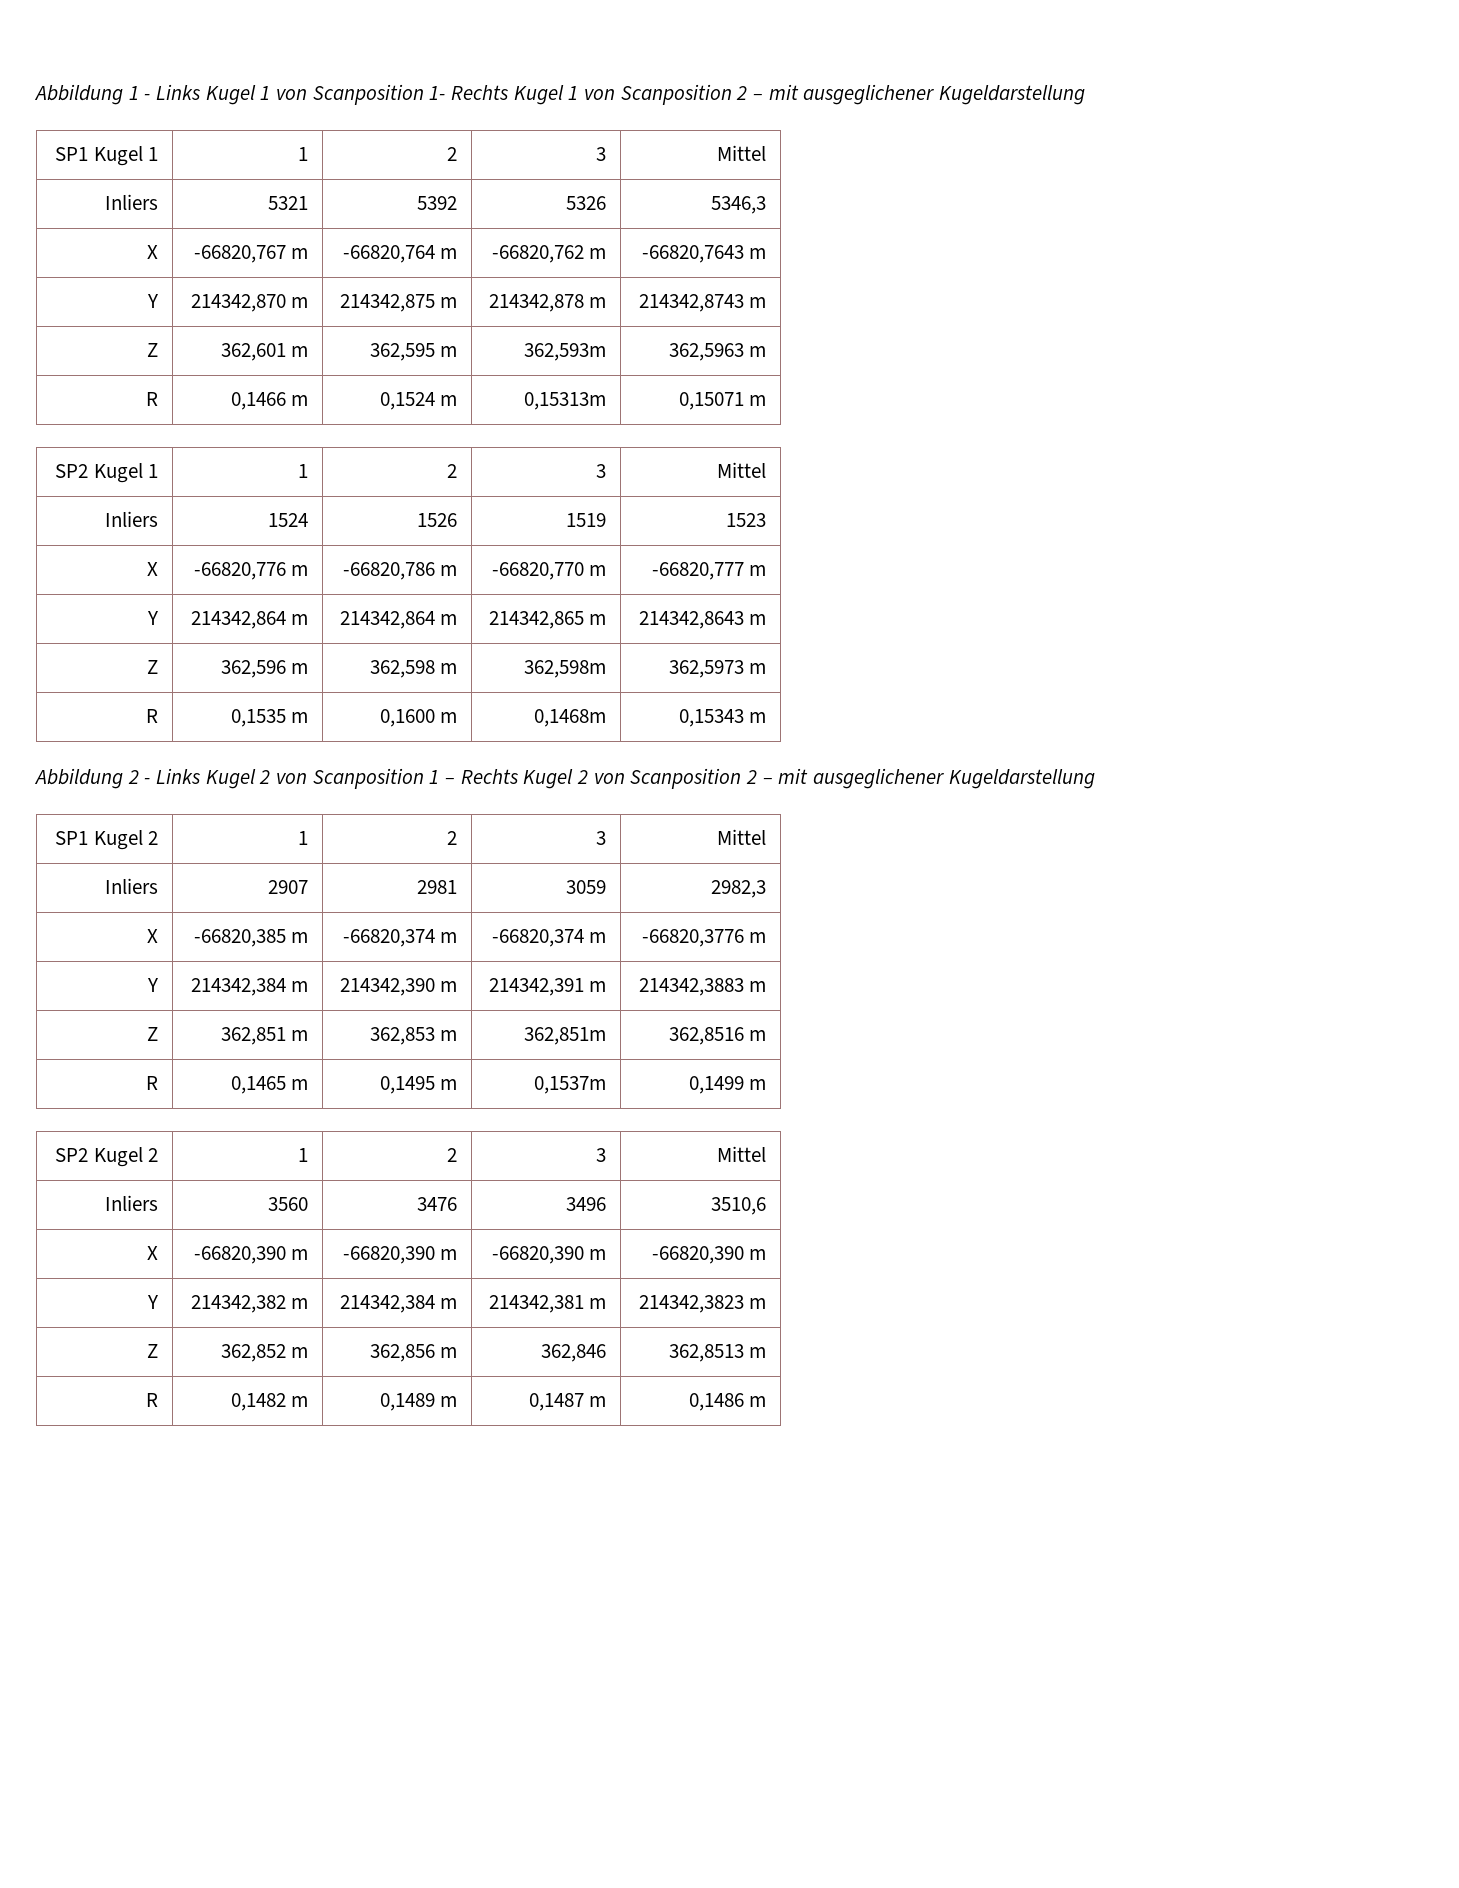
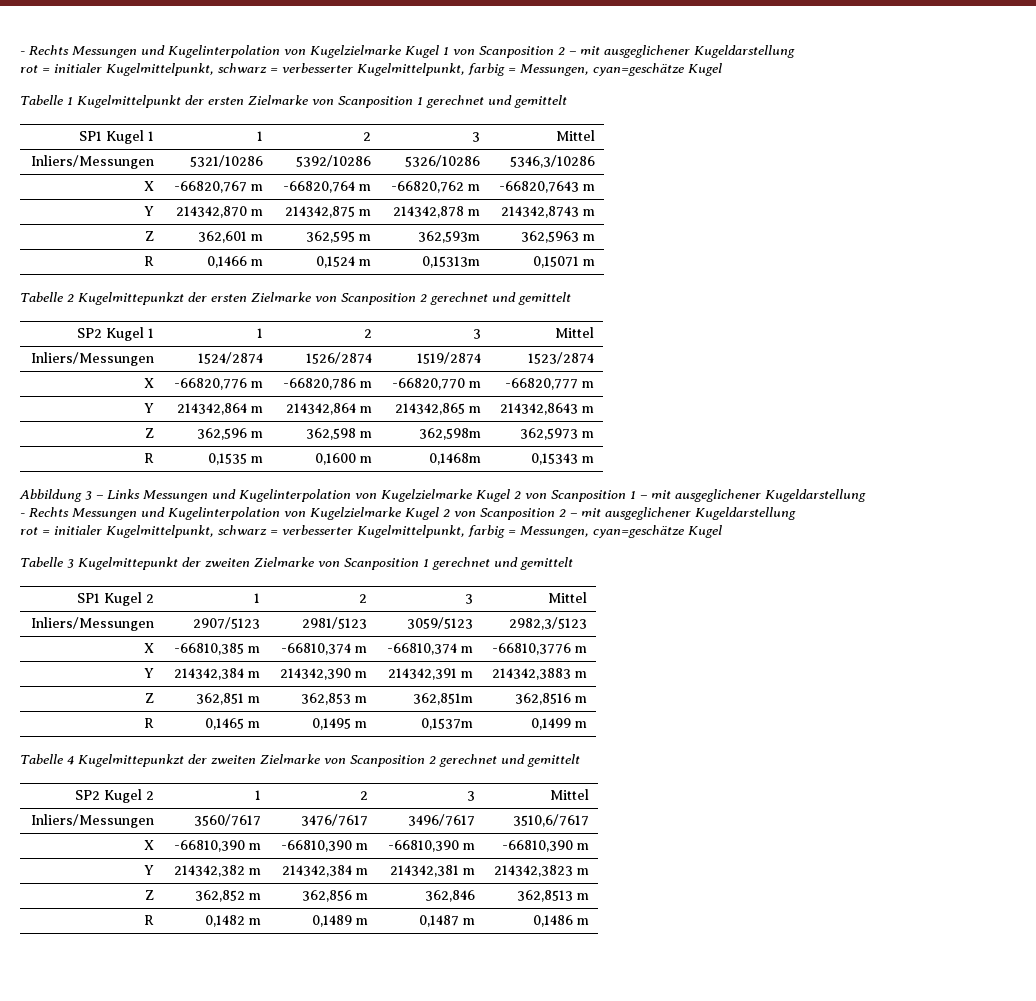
[34,84,509,105] Abbildung 1 - Links Kugel 1 von Scanposition 1- Rechts -> [20,45,401,58] - Rechts Messungen und Kugelinterpolation von Kugelzielmarke
(1086, 95) none -> [20,63,722,76] [20,95,567,108] // rot = initialer Kugelmittelpunkt, schwarz = verbesserter Kugelmittelpunkt, farbig = Messungen, cyan=geschätze Kugel // Tabelle 1 Kugelmittelpunkt der ersten Zielmarke von Scanposition 1 gerechnet und gemittelt
[105,194,159,210] [268,196,309,210] [417,196,458,210] [566,196,607,210] [711,196,767,214] Inliers | 5321 | 5392 | 5326 | 5346,3 -> [30,155,154,169] [189,155,263,167] [295,155,371,167] [404,155,480,167] [509,155,595,168] Inliers/Messungen | 5321/10286 | 5392/10286 | 5326/10286 | 5346,3/10286
(767, 400) none -> [20,292,571,305] // Tabelle 2 Kugelmittepunkzt der ersten Zielmarke von Scanposition 2 gerechnet und gemittelt
[105,511,159,527] [268,513,309,527] [417,513,458,527] [566,513,607,527] [726,513,767,527] Inliers | 1524 | 1526 | 1519 | 1523 -> [30,352,154,366] [197,352,263,364] [305,352,372,364] [416,352,481,364] [527,352,594,364] Inliers/Messungen | 1524/2874 | 1526/2874 | 1519/2874 | 1523/2874
[127,768,201,784] 2 - Links -> [85,489,472,502] 3 – Links Messungen und Kugelinterpolation von Kugelzielmarke
[460,769,518,784] Rechts -> [651,489,866,502] [20,507,401,520] mit ausgeglichener Kugeldarstellung // - Rechts Messungen und Kugelinterpolation von Kugelzielmarke
(1095, 779) none -> [20,525,722,538] [20,557,573,570] // rot = initialer Kugelmittelpunkt, schwarz = verbesserter Kugelmittelpunkt, farbig = Messungen, cyan=geschätze Kugel // Tabelle 3 Kugelmittepunkt der zweiten Zielmarke von Scanposition 1 gerechnet und gemittelt
[105,878,159,894] [268,880,309,894] [417,880,458,894] [566,880,607,894] [711,880,767,898] [147,929,159,943] [193,929,309,947] [342,929,458,947] [491,929,607,947] [641,929,744,947] Inliers | 2907 | 2981 | 3059 | 2982,3 // X | -66820,385 m | -66820,374 m | -66820,374 m | -66820,3776 -> [30,617,154,631] [192,617,260,629] [301,617,367,629] [406,617,473,629] [508,617,587,630] [143,643,154,653] [173,643,260,655] [280,643,367,655] [386,643,473,655] [491,643,571,655] Inliers/Messungen | 2907/5123 | 2981/5123 | 3059/5123 | 2982,3/5123 // X | -66810,385 m | -66810,374 m | -66810,374 m | -66810,3776
(767, 1084) none -> [20,754,580,767] // Tabelle 4 Kugelmittepunkzt der zweiten Zielmarke von Scanposition 2 gerechnet und gemittelt
[105,1195,159,1211] [268,1197,309,1211] [417,1197,458,1211] [566,1197,607,1211] [711,1197,767,1215] [147,1246,159,1260] [193,1246,309,1264] [342,1246,458,1264] [491,1246,607,1264] [651,1246,744,1264] Inliers | 3560 | 3476 | 3496 | 3510,6 // X | -66820,390 m | -66820,390 m | -66820,390 m | -66820,390 -> [30,814,154,828] [193,814,261,826] [300,814,368,826] [407,814,475,826] [512,814,589,827] [143,840,154,850] [173,840,261,852] [280,840,368,852] [387,840,475,852] [501,840,573,852] Inliers/Messungen | 3560/7617 | 3476/7617 | 3496/7617 | 3510,6/7617 // X | -66810,390 m | -66810,390 m | -66810,390 m | -66810,390

